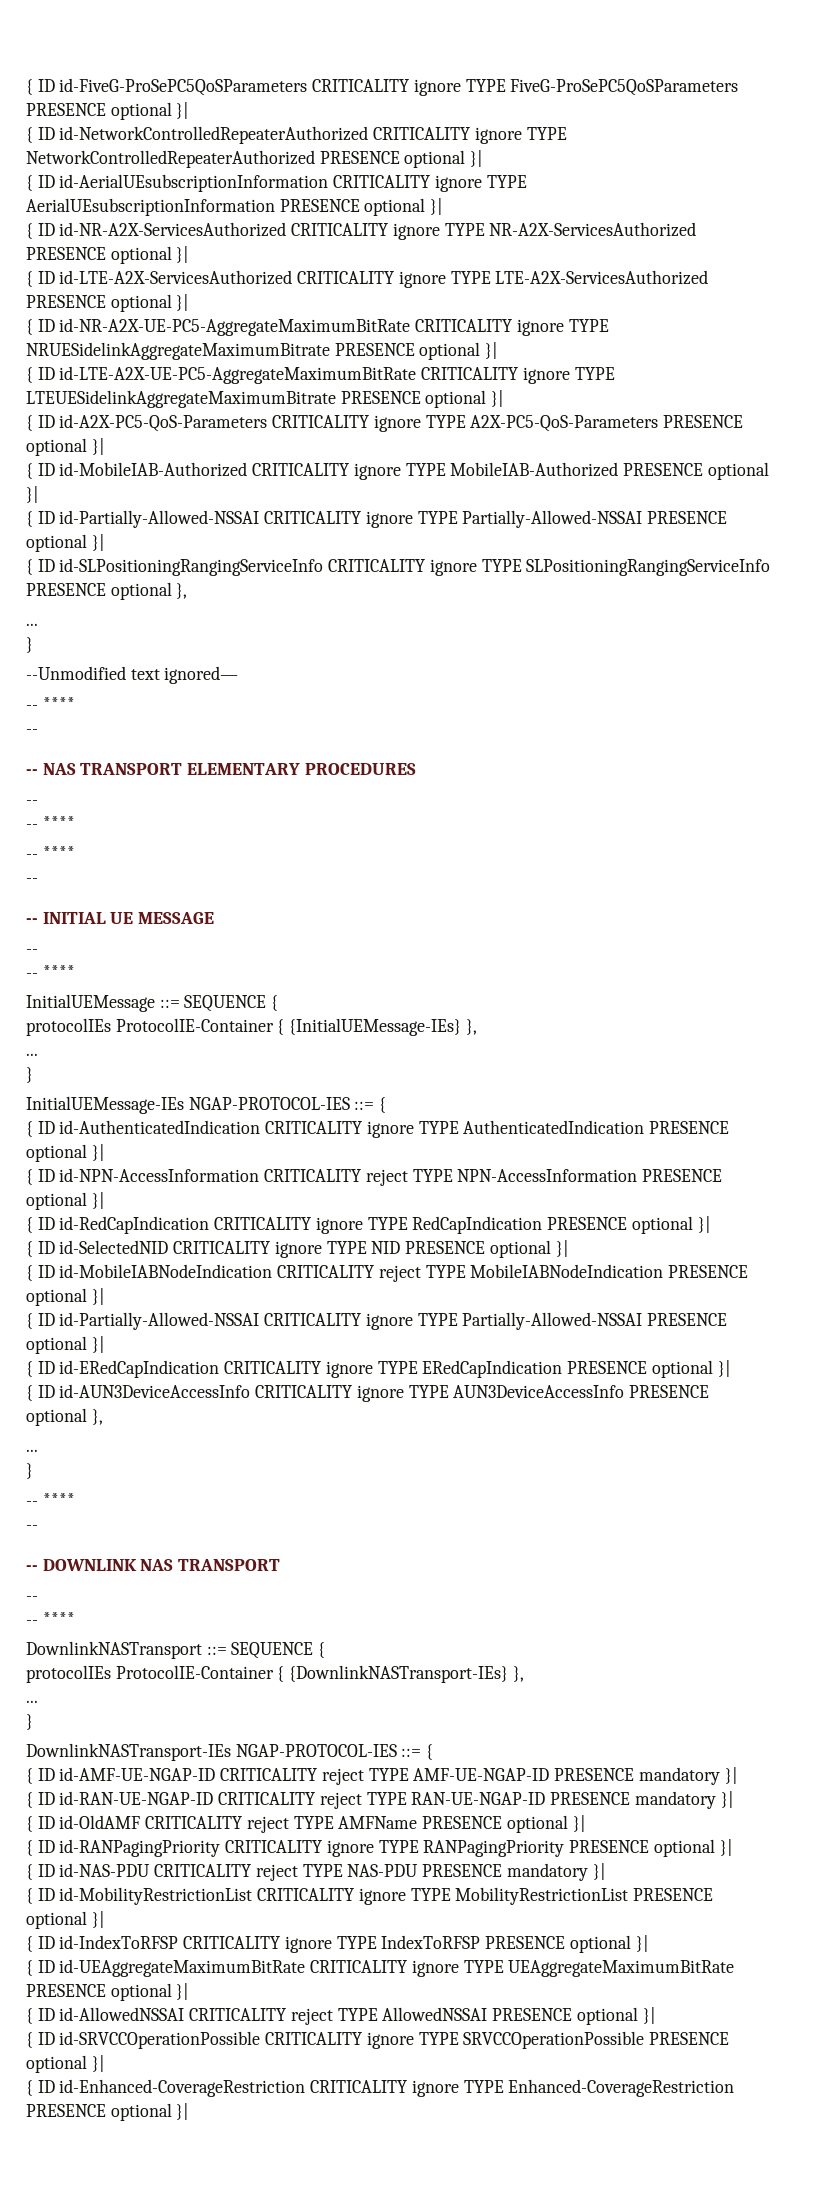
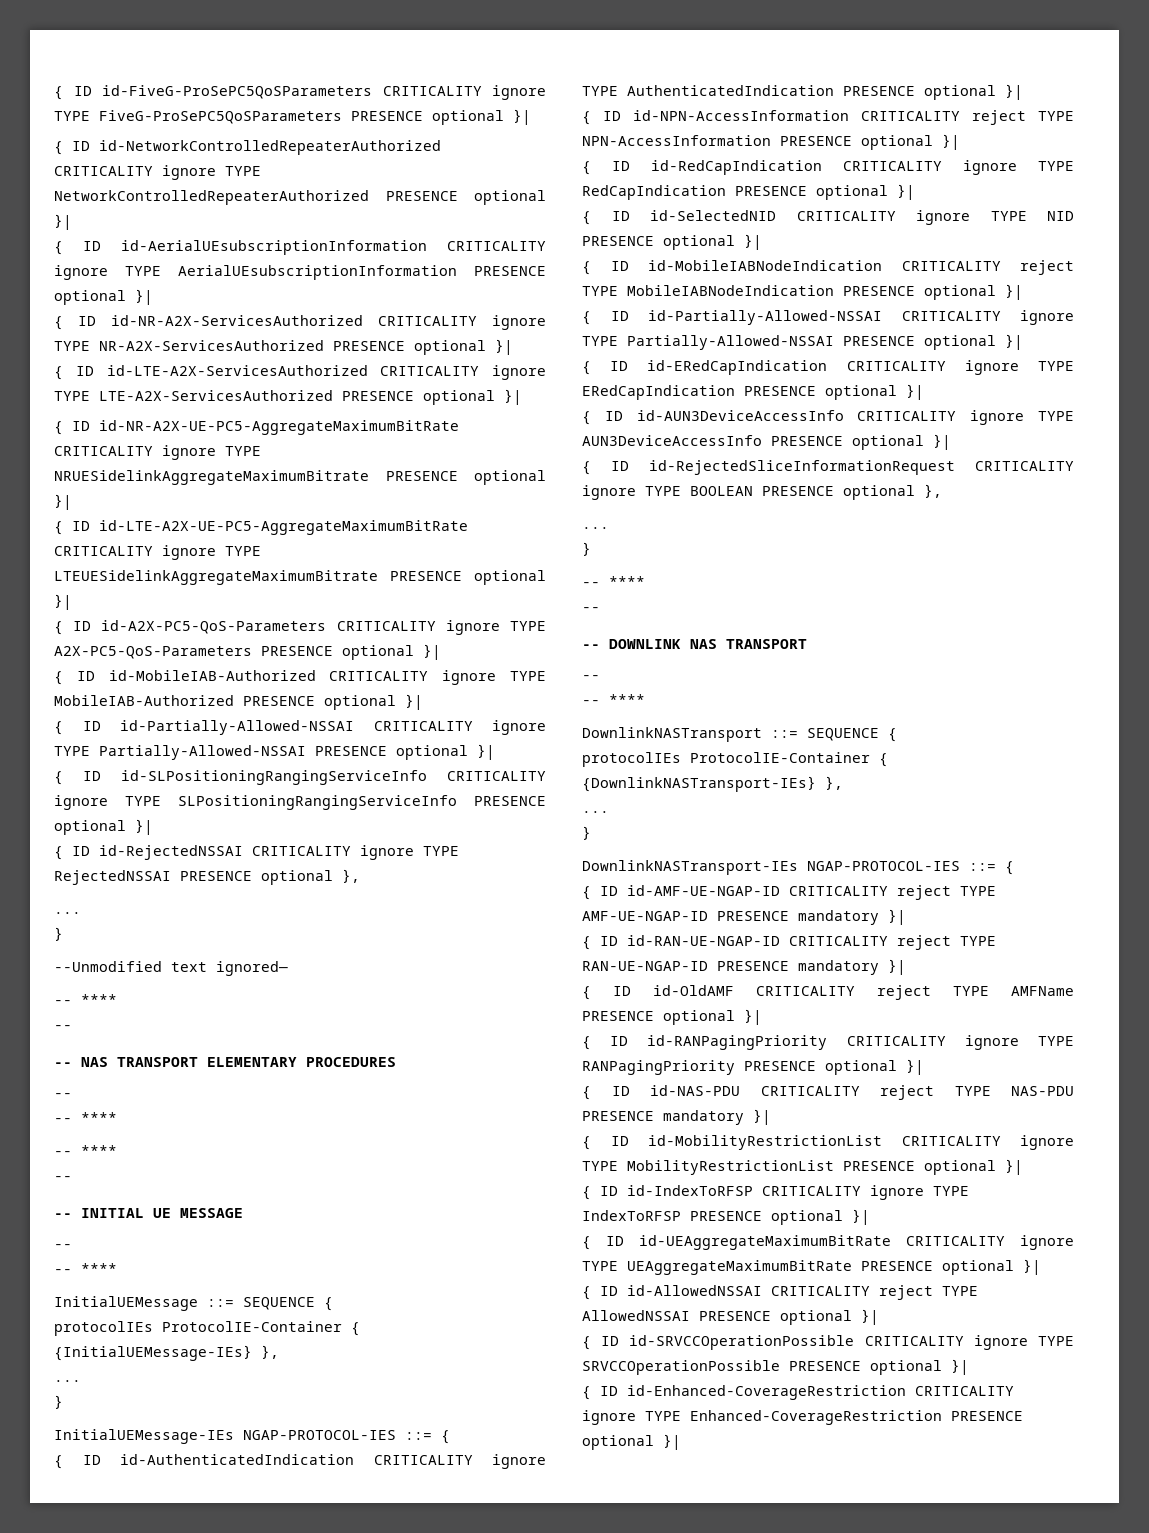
(172, 591) none -> [135,819,153,835] [54,845,459,860] [54,870,333,885] }| // { ID id-RejectedNSSAI CRITICALITY ignore TYPE RejectedNSSAI PRESENCE optional
(87, 1417) none -> [933,434,951,450] [582,460,1074,475] [582,485,915,500] }| // { ID id-RejectedSliceInformationRequest CRITICALITY ignore TYPE BOOLEAN PRESENCE optional

